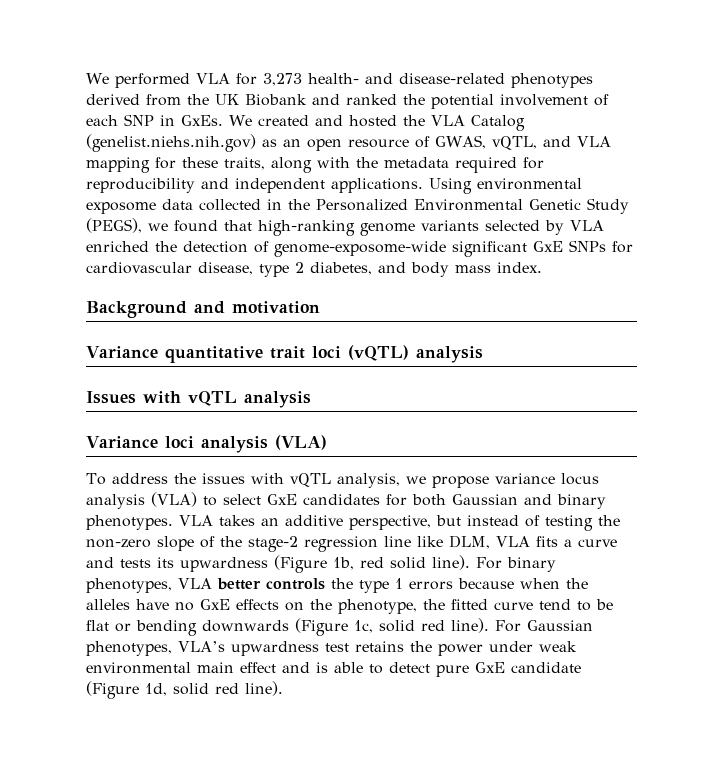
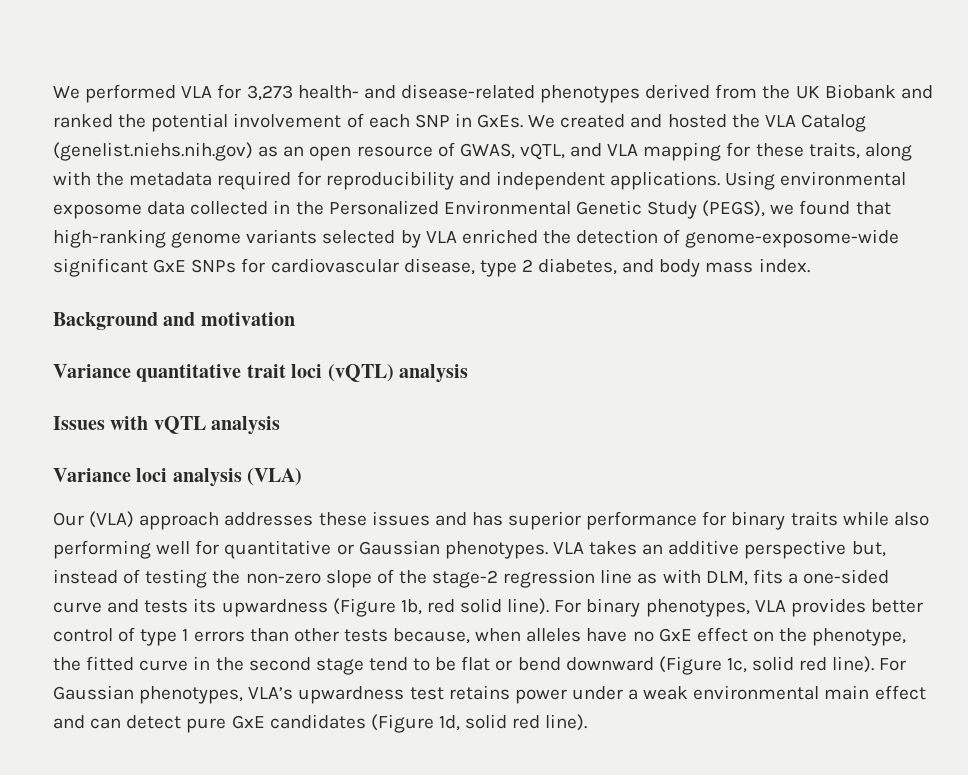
[86,473,599,488] [86,492,606,509] To address the issues with vQTL analysis, we propose variance locus analysis (VLA) to select GxE candidates for both Gaussian and binary -> [53,511,929,530] [53,540,440,559] Our (VLA) approach addresses these issues and has superior performance for binary traits while also performing well for quantitative or Gaussian
[349,515,461,530] perspective, but -> [744,540,886,559] perspective but,
[417,535,530,549] like DLM, VLA -> [637,569,748,586] as with DLM,
(572, 543) none -> [803,569,890,584] one-sided
[217,578,588,593] better controls the type 1 errors because when the -> [790,598,923,617] [53,627,522,646] provides better control of type 1 errors than other tests because, when
[236,599,279,610] effects -> [696,627,748,642] effect
(533, 606) none -> [193,656,364,675] in the second stage
[136,620,289,636] bending downwards -> [517,657,654,671] bend downward
[410,641,432,652] the -> (510, 692) none
(533, 646) none -> [628,689,639,700] a
[316,662,383,674] is able to -> [90,718,122,729] can
[511,662,581,673] candidate -> [269,714,366,729] candidates

